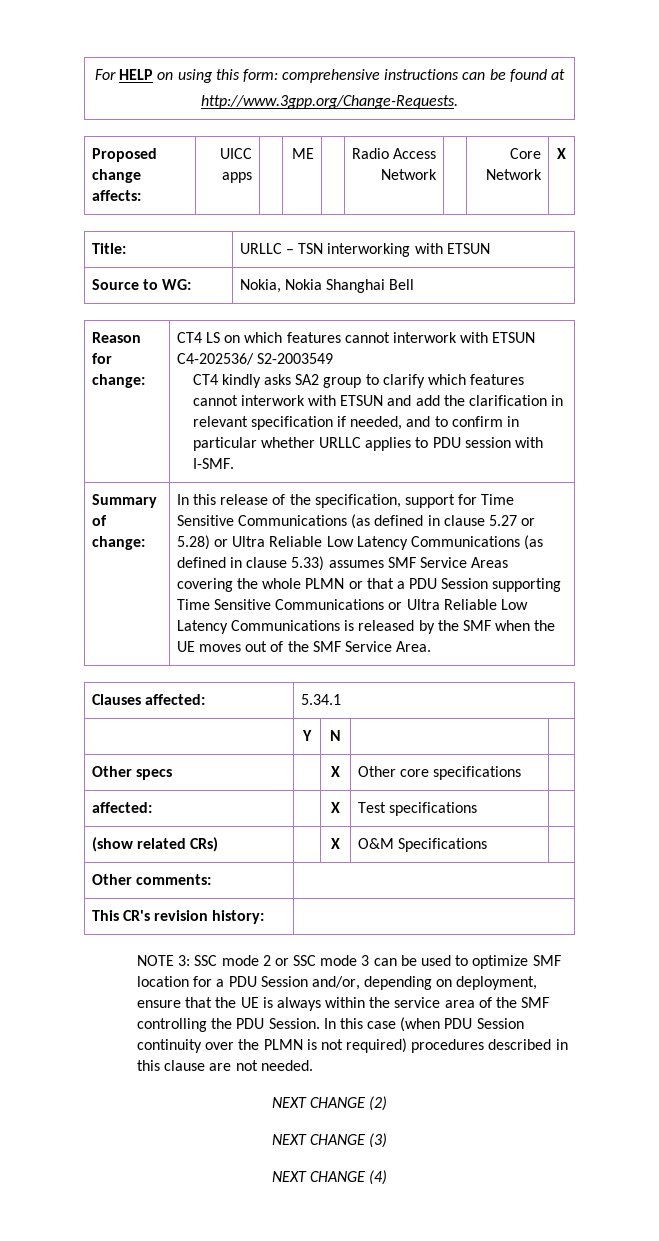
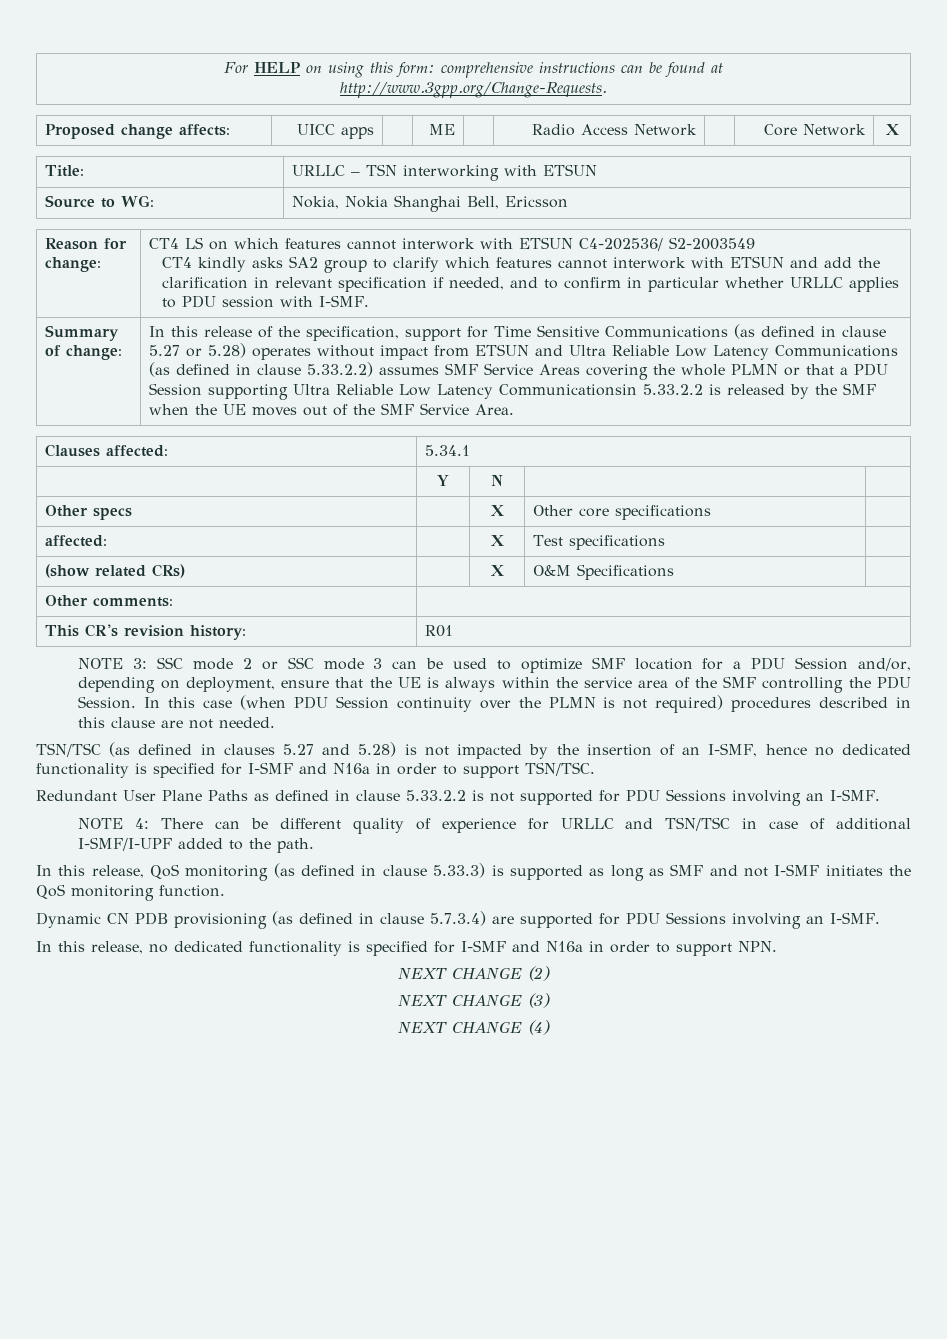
[389,279,415,290] Bell -> [466,196,568,209] Bell, Ericsson
[213,539,228,547] or -> [251,344,563,360] operates without impact from ETSUN and
[291,556,325,571] 5.33) -> [306,362,373,377] 5.33.2.2)
[176,599,528,610] [176,620,340,634] Time Sensitive Communications or Ultra Reliable Low Latency Communications -> [292,384,703,399] Ultra Reliable Low Latency Communicationsin 5.33.2.2
(265, 917) none -> [424,625,453,637] R01
(313, 1065) none -> [36,742,911,759] [36,762,595,778] [36,789,880,806] [78,817,911,834] [78,837,315,853] [36,863,912,881] [36,884,225,901] [36,911,880,929] [36,940,777,956] // TSN/TSC (as defined in clauses 5.27 and 5.28) is not impacted by the insertion of an I-SMF, hence no dedicated functionality is specified for I-SMF and N16a in order to support TSN/TSC. // Redundant User Plane Paths as defined in clause 5.33.2.2 is not supported for PDU Sessions involving an I-SMF. // NOTE 4: There can be different quality of experience for URLLC and TSN/TSC in case of additional I-SMF/I-UPF added to the path. // In this release, QoS monitoring (as defined in clause 5.33.3) is supported as long as SMF and not I-SMF initiates the QoS monitoring function. // Dynamic CN PDB provisioning (as defined in clause 5.7.3.4) are supported for PDU Sessions involving an I-SMF. // In this release, no dedicated functionality is specified for I-SMF and N16a in order to support NPN.

